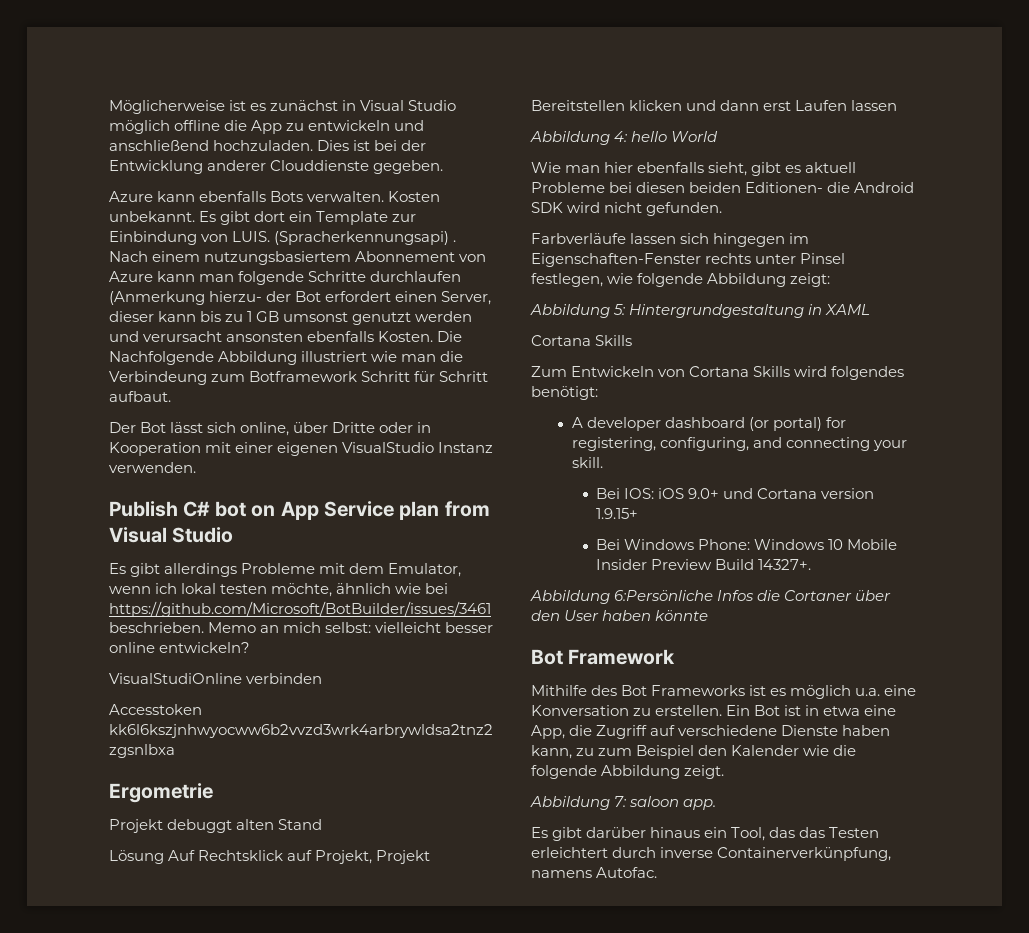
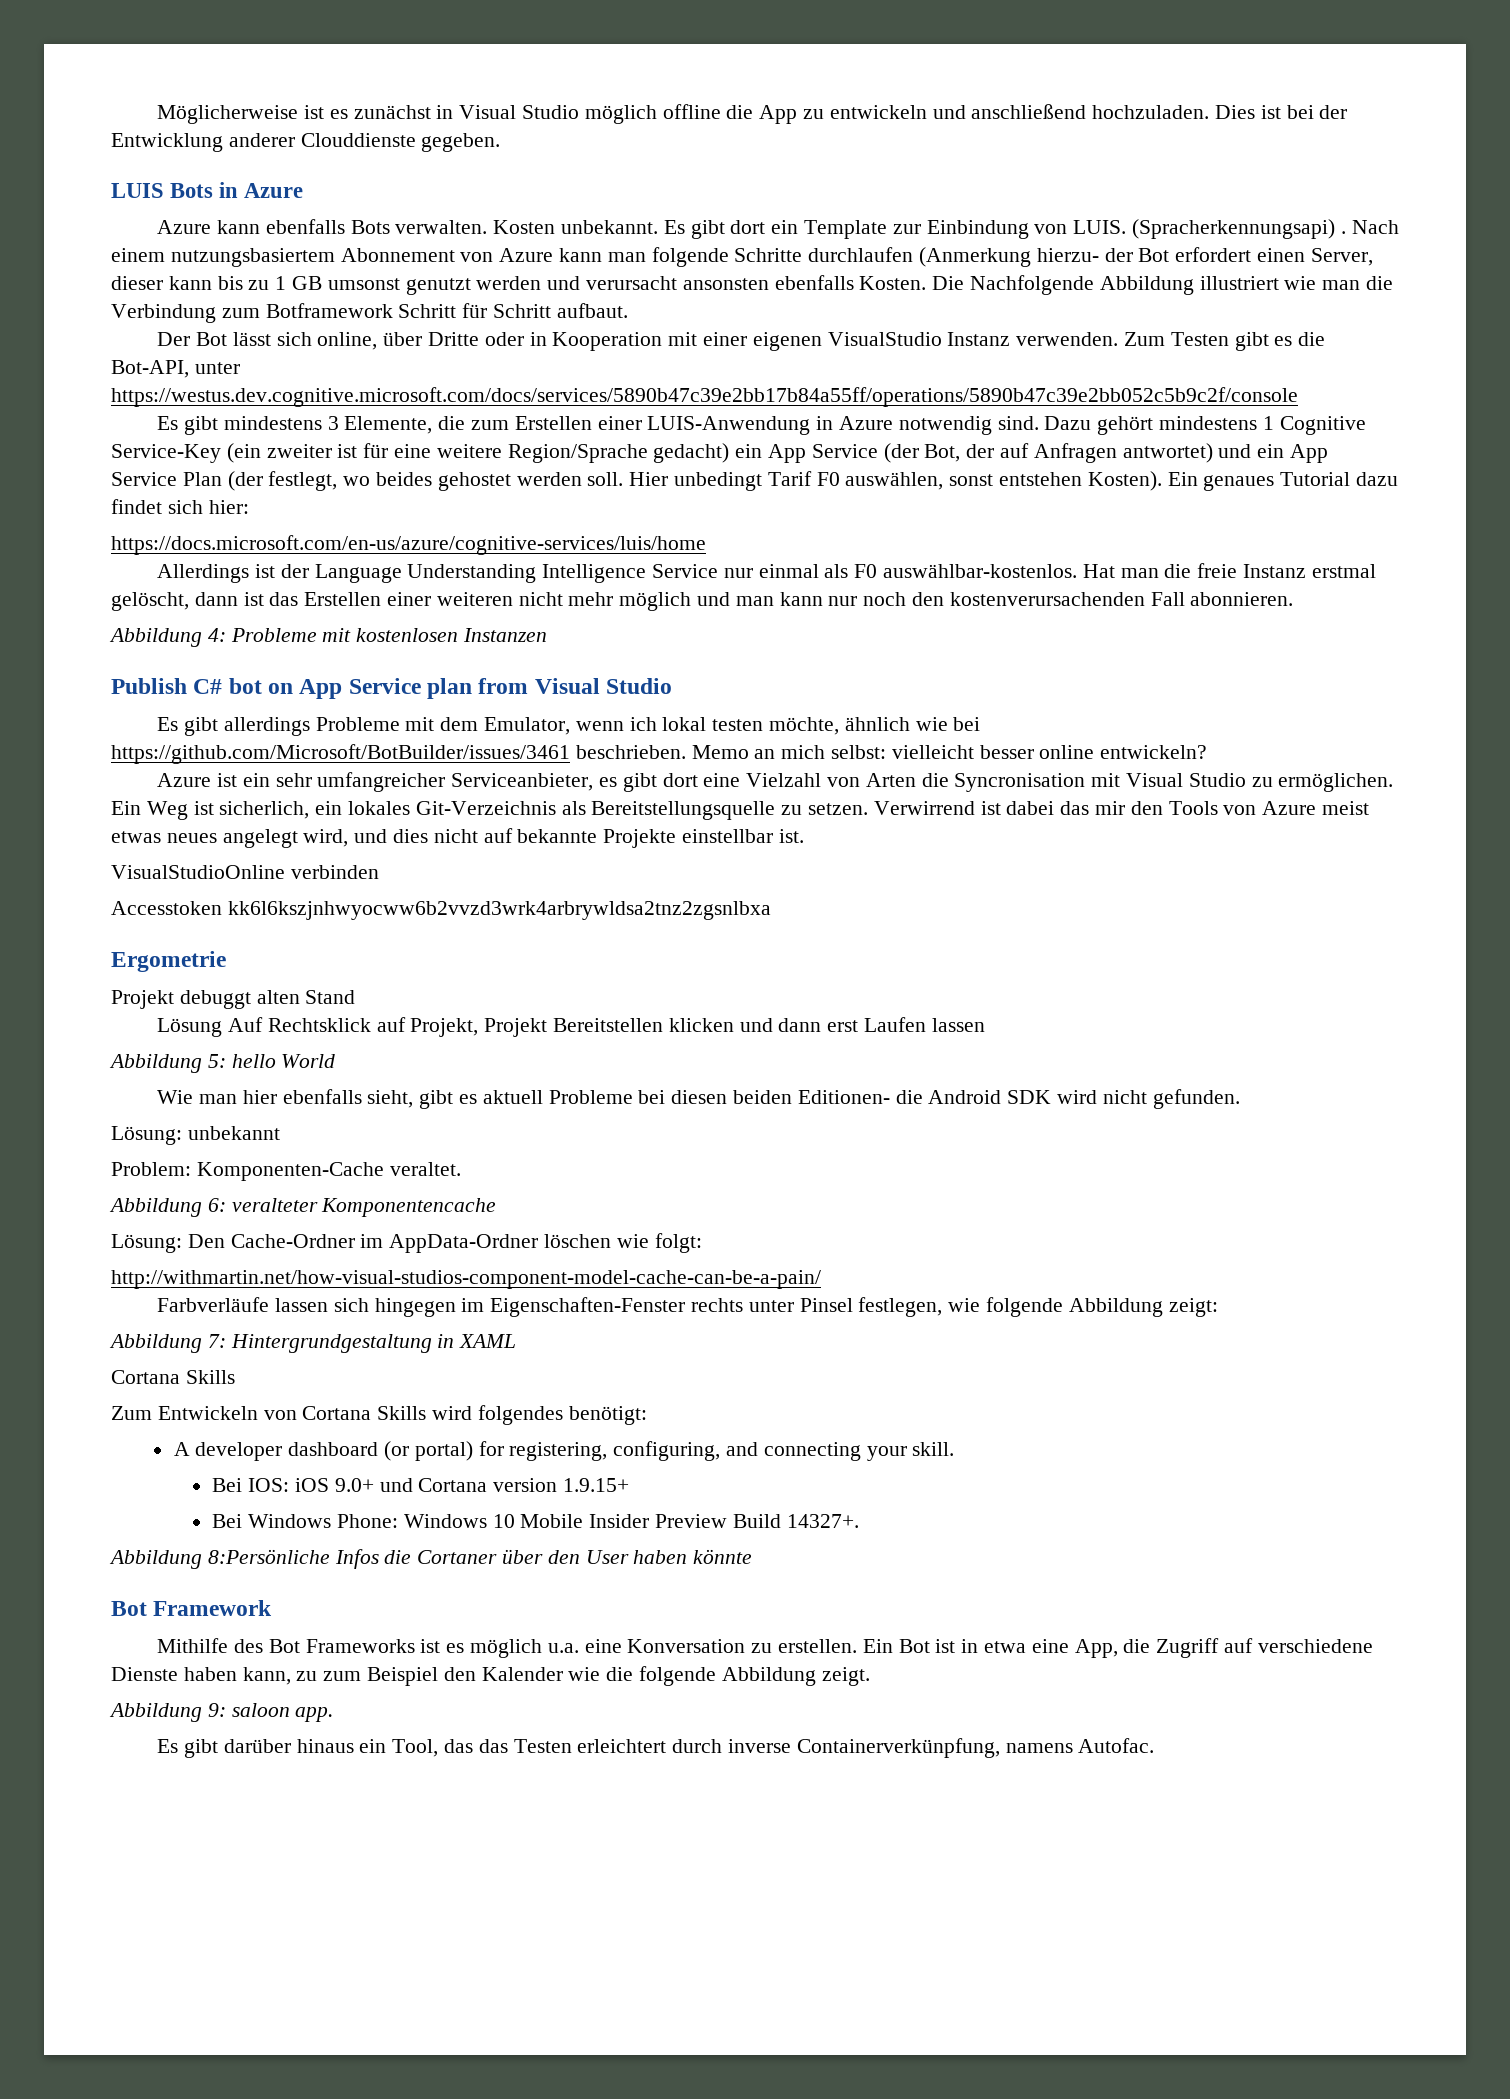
(444, 167) none -> [111,182,304,198] // LUIS Bots in Azure
[109,371,207,385] Verbindeung -> [111,304,216,323] Verbindung
(196, 467) none -> [1124,332,1326,351] [111,360,240,378] [111,387,1298,407] [157,416,1366,435] [111,443,1329,463] [111,471,1399,491] [111,499,249,514] [111,535,706,555] [157,563,1376,583] [111,592,1294,611] [109,628,548,647] Zum Testen gibt es die Bot-API, unter https://westus.dev.cognitive.microsoft.com/docs/services/5890b47c39e2bb17b84a55ff/operations/5890b47c39e2bb052c5b9c2f/console // Es gibt mindestens 3 Elemente, die zum Erstellen einer LUIS-Anwendung in Azure notwendig sind. Dazu gehört mindestens 1 Cognitive Service-Key (ein zweiter ist für eine weitere Region/Sprache gedacht) ein App Service (der Bot, der auf Anfragen antwortet) und ein App Service Plan (der festlegt, wo beides gehostet werden soll. Hier unbedingt Tarif F0 auswählen, sonst entstehen Kosten). Ein genaues Tutorial dazu findet sich hier: // https://docs.microsoft.com/en-us/azure/cognitive-services/luis/home // Allerdings ist der Language Understanding Intelligence Service nur einmal als F0 auswählbar-kostenlos. Hat man die freie Instanz erstmal gelöscht, dann ist das Erstellen einer weiteren nicht mehr möglich und man kann nur noch den kostenverursachenden Fall abonnieren. // Abbildung 4: Probleme mit kostenlosen Instanzen
[109,673,242,684] VisualStudiOnline -> [157,772,1394,792] [111,801,1370,820] [111,828,804,848] [111,865,285,879] Azure ist ein sehr umfangreicher Serviceanbieter, es gibt dort eine Vielzahl von Arten die Syncronisation mit Visual Studio zu ermöglichen. Ein Weg ist sicherlich, ein lokales Git-Verzeichnis als Bereitstellungsquelle zu setzen. Verwirrend ist dabei das mir den Tools von Azure meist etwas neues angelegt wird, und dies nicht auf bekannte Projekte einstellbar ist. // VisualStudioOnline
[614,131,629,142] 4: -> [207,1054,226,1068] 5:
(723, 209) none -> [111,1126,280,1145] [111,1162,461,1181] [109,1198,497,1217] [111,1233,702,1253] [111,1270,821,1289] // Lösung: unbekannt // Problem: Komponenten-Cache veraltet. // Abbildung 6: veralteter Komponentencache // Lösung: Den Cache-Ordner im AppData-Ordner löschen wie folgt: // http://withmartin.net/how-visual-studios-component-model-cache-can-be-a-pain/
[613,304,627,315] 5: -> [207,1334,226,1348] 7:
[614,590,714,601] 6:Persönliche -> [207,1549,330,1564] 8:Persönliche
[614,796,628,807] 7: -> [207,1703,226,1717] 9:

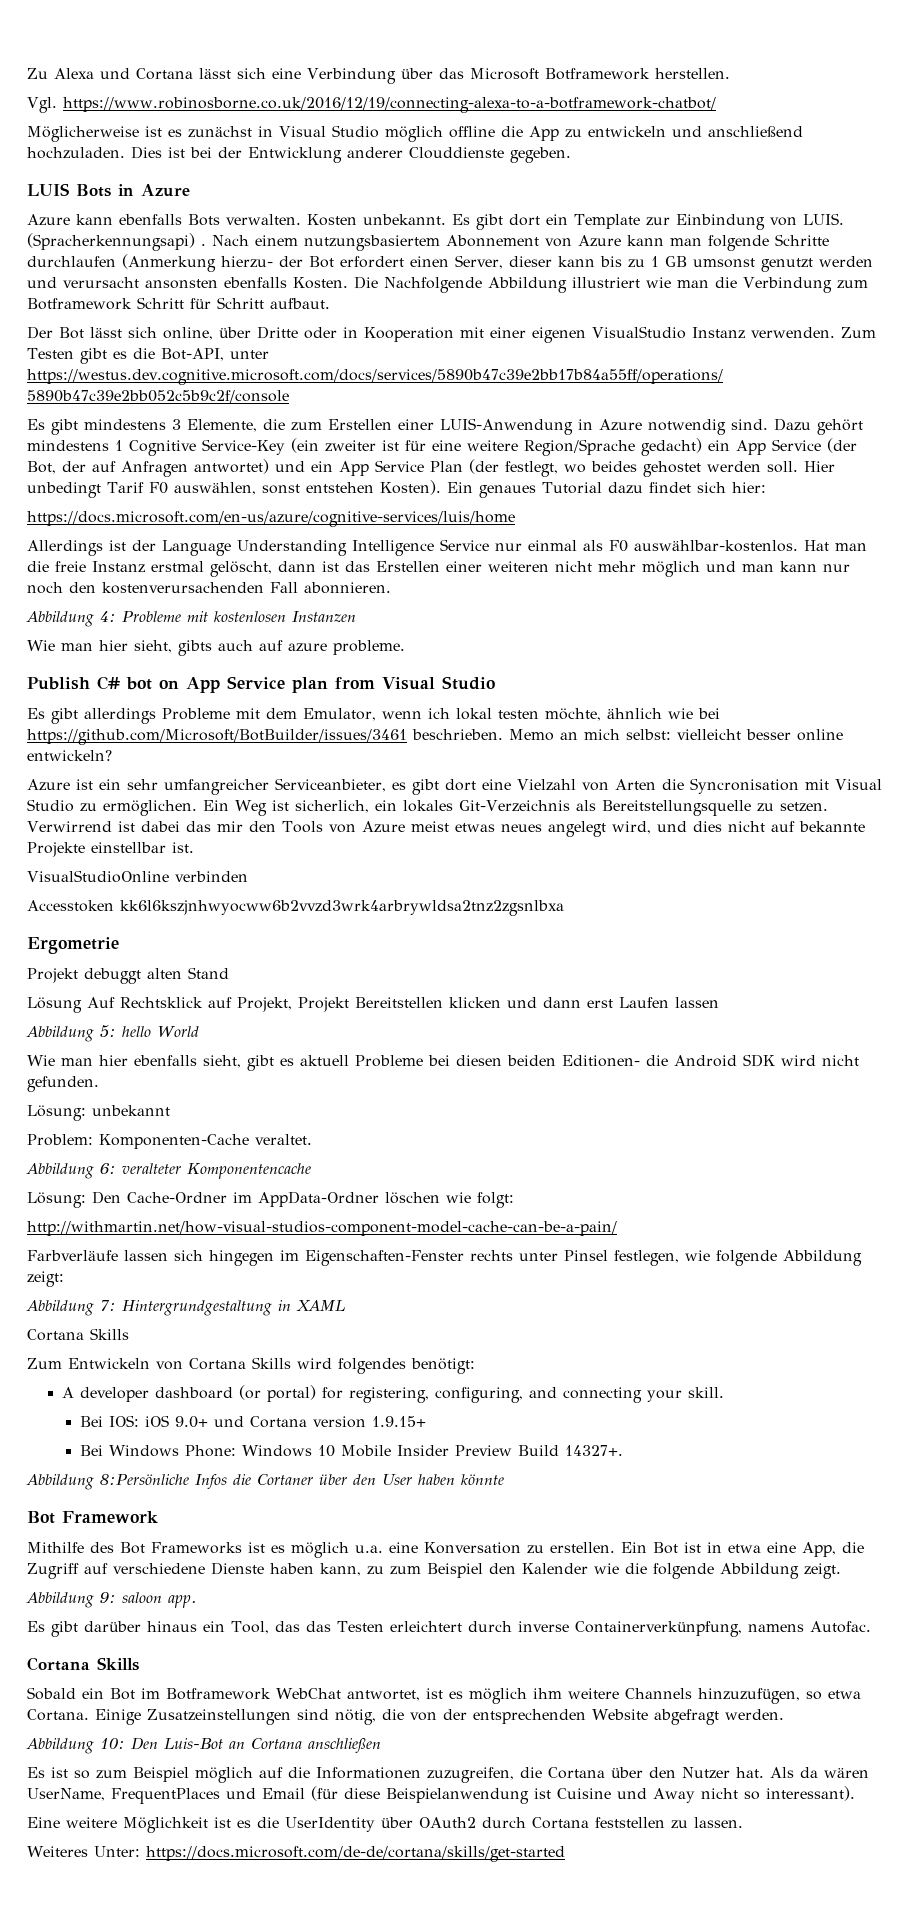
(157, 114) none -> [27,68,730,84] [27,97,716,113] Zu Alexa und Cortana lässt sich eine Verbindung über das Microsoft Botframework herstellen. // Vgl. https://www.robinosborne.co.uk/2016/12/19/connecting-alexa-to-a-botframework-chatbot/ //
(548, 635) none -> [27,640,405,656] // Wie man hier sieht, gibts auch auf azure probleme.
(1155, 1745) none -> [27,1657,139,1671] [27,1687,861,1704] [27,1709,784,1725] [26,1737,381,1754] [27,1767,869,1783] [27,1786,855,1804] [27,1817,743,1833] [27,1846,565,1862] // Cortana Skills // Sobald ein Bot im Botframework WebChat antwortet, ist es möglich ihm weitere Channels hinzuzufügen, so etwa Cortana. Einige Zusatzeinstellungen sind nötig, die von der entsprechenden Website abgefragt werden. // Abbildung 10: Den Luis-Bot an Cortana anschließen // Es ist so zum Beispiel möglich auf die Informationen zuzugreifen, die Cortana über den Nutzer hat. Als da wären UserName, FrequentPlaces und Email (für diese Beispielanwendung ist Cuisine und Away nicht so interessant). // Eine weitere Möglichkeit ist es die UserIdentity über OAuth2 durch Cortana feststellen zu lassen. // Weiteres Unter: https://docs.microsoft.com/de-de/cortana/skills/get-started

